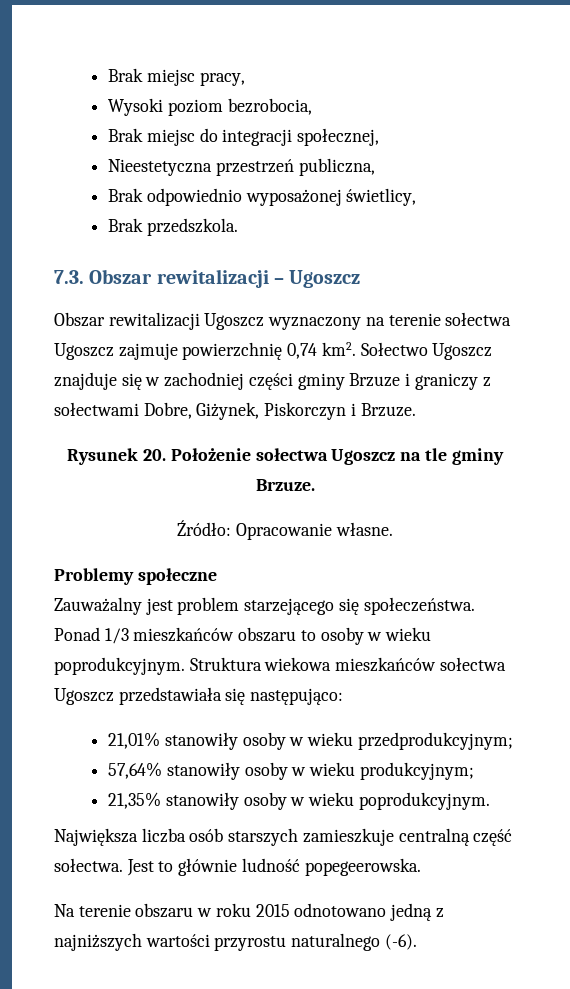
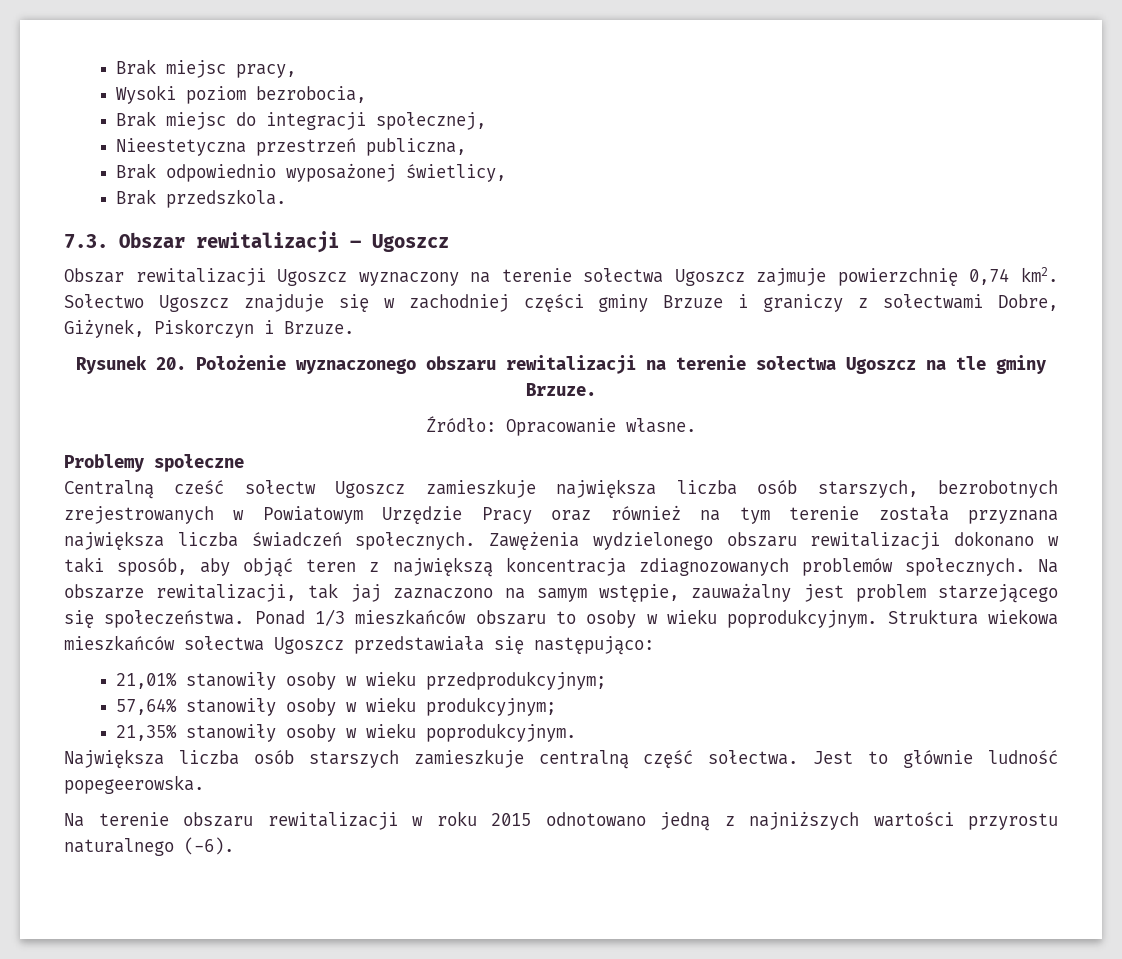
(251, 454) none -> [296,355,746,374] wyznaczonego obszaru rewitalizacji na terenie
[54,597,142,615] Zauważalny -> [64,479,1058,499] [64,505,1059,524] [64,531,1060,550] [64,557,1058,577] [64,583,792,602] Centralną cześć sołectw Ugoszcz zamieszkuje największa liczba osób starszych, bezrobotnych zrejestrowanych w Powiatowym Urzędzie Pracy oraz również na tym terenie została przyznana największa liczba świadczeń społecznych. Zawężenia wydzielonego obszaru rewitalizacji dokonano w taki sposób, aby objąć teren z największą koncentracja zdiagnozowanych problemów społecznych. Na obszarze rewitalizacji, tak jaj zaznaczono na samym wstępie, zauważalny
(194, 910) none -> [267,812,398,830] rewitalizacji

